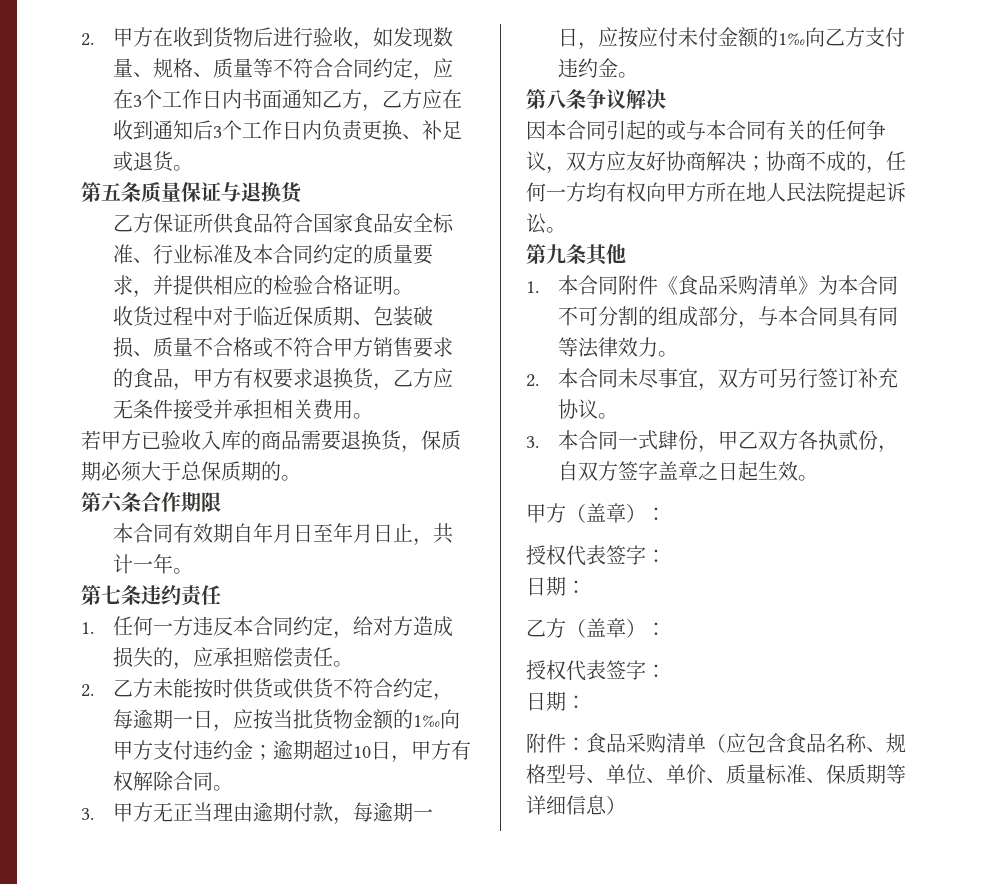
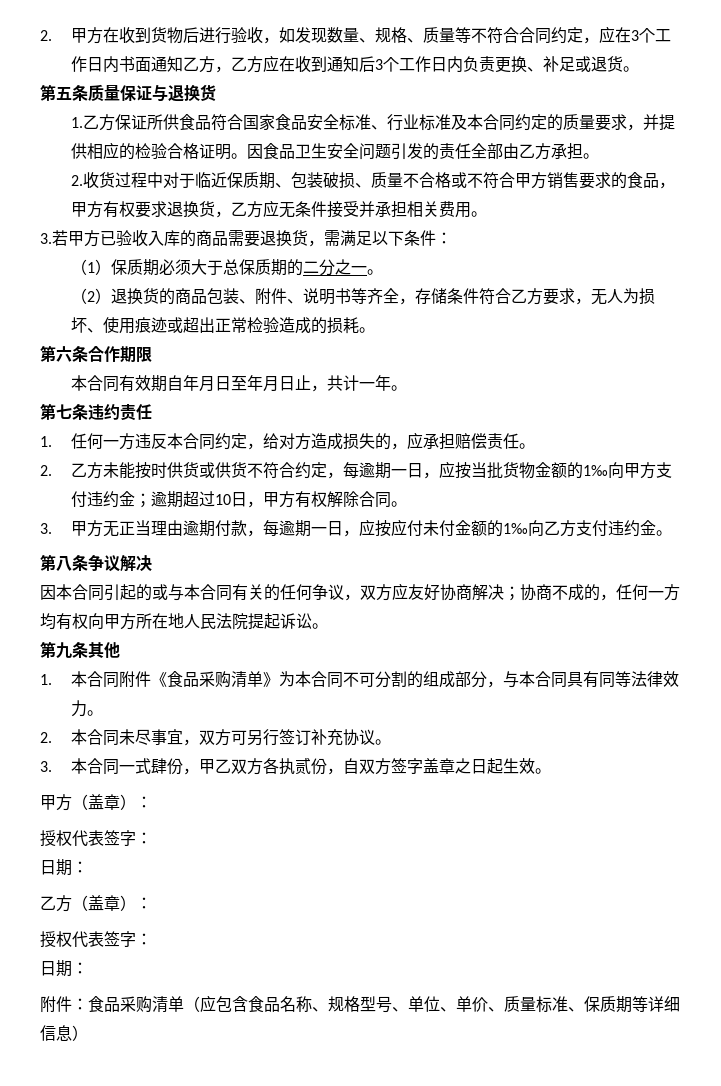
(304, 193) none -> [71,117,84,128] 1.
(414, 292) // -> [247,143,600,160] [71,175,84,186] 因食品卫生安全问题引发的责任全部由乙方承担。 // 2.
(374, 416) none -> [40,233,52,244] 3.
(421, 449) none -> [324,230,452,246] [71,259,112,275] 需满足以下条件： // （1）
(281, 471) none -> [303,259,384,276] [71,288,656,305] [71,317,360,334] 二分之一。 // （2）退换货的商品包装、附件、说明书等齐全，存储条件符合乙方要求，无人为损坏、使用痕迹或超出正常检验造成的损耗

